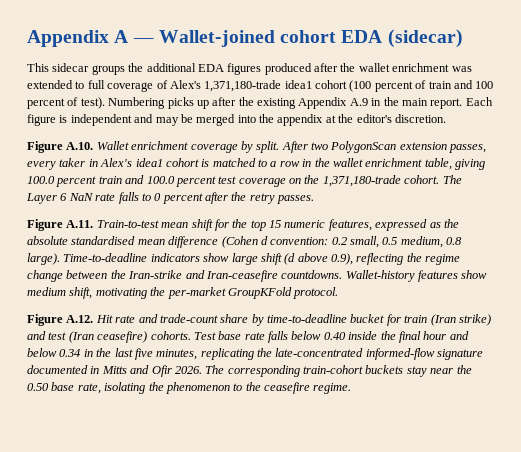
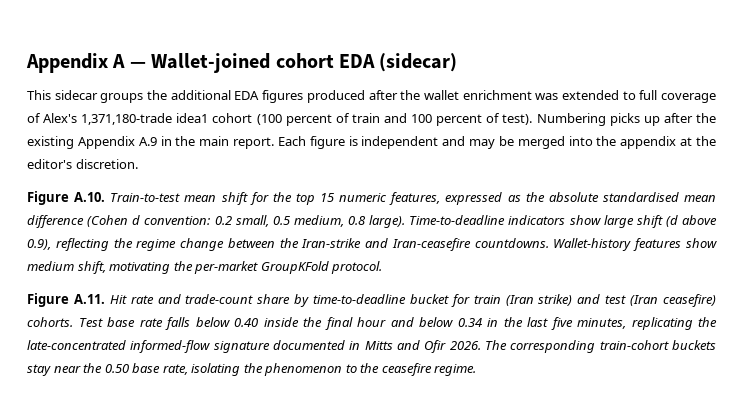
[96,141,487,153] [27,158,485,170] [27,175,462,187] [26,192,315,204] [27,219,94,231] Wallet enrichment coverage by split. After two PolygonScan extension passes, every taker in Alex's idea1 cohort is matched to a row in the wallet enrichment table, giving 100.0 percent train and 100.0 percent test coverage on the 1,371,180-trade cohort. The Layer 6 NaN rate falls to 0 percent after the retry passes. // Figure A.11. -> (106, 197) none
[66,315,94,323] A.12. -> [73,294,105,304] A.11.

